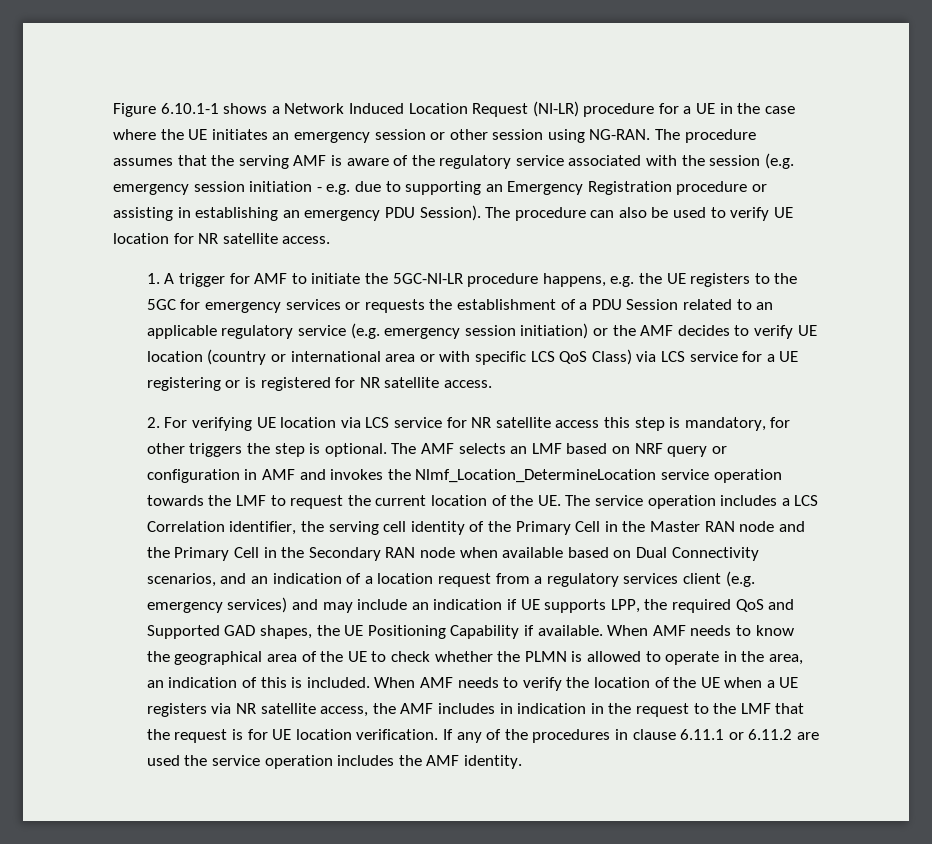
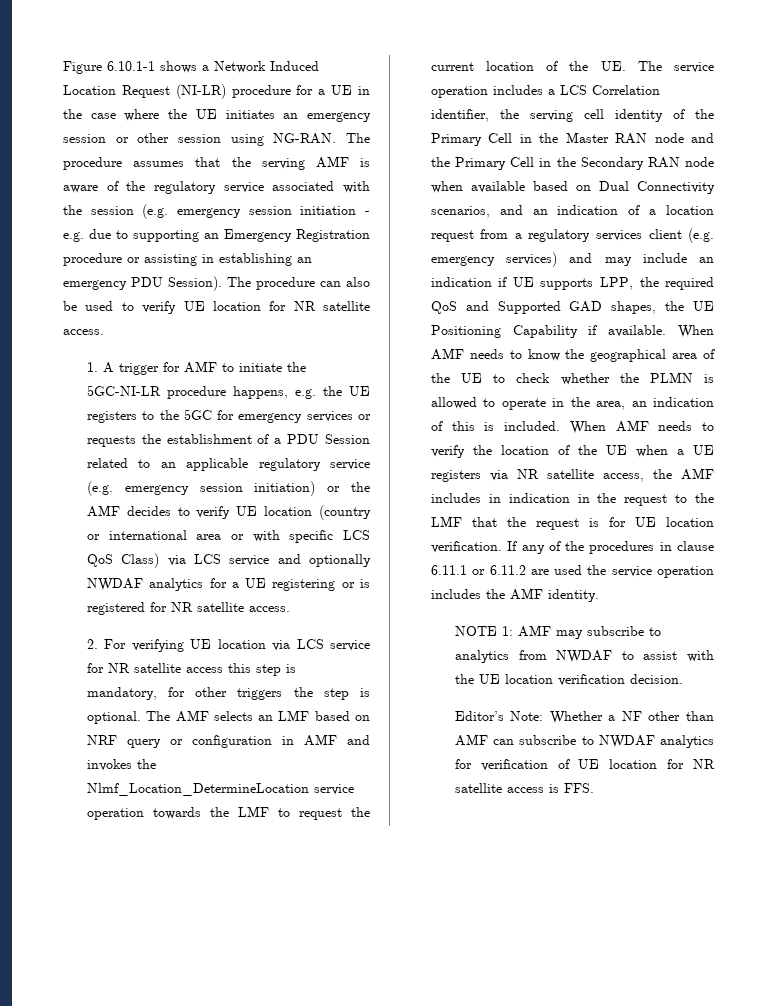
(738, 356) none -> [277,554,371,567] [86,578,204,591] and optionally NWDAF analytics
(522, 762) none -> [454,625,661,639] [454,650,714,663] [454,674,683,686] [454,711,714,724] [454,734,714,748] [454,759,715,771] [454,783,594,793] // NOTE 1: AMF may subscribe to analytics from NWDAF to assist with the UE location verification decision. // Editor’s Note: Whether a NF other than AMF can subscribe to NWDAF analytics for verification of UE location for NR satellite access is FFS.

